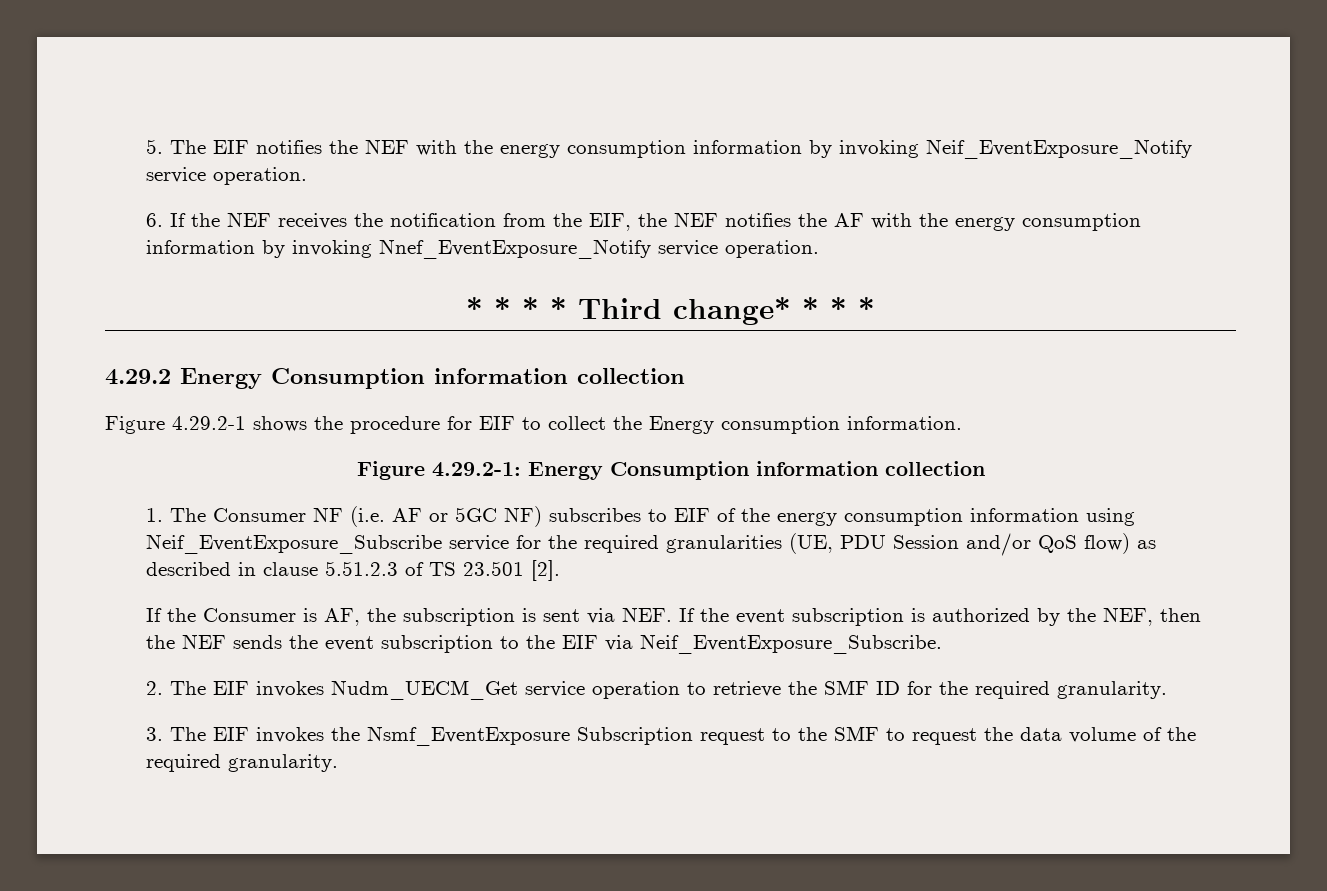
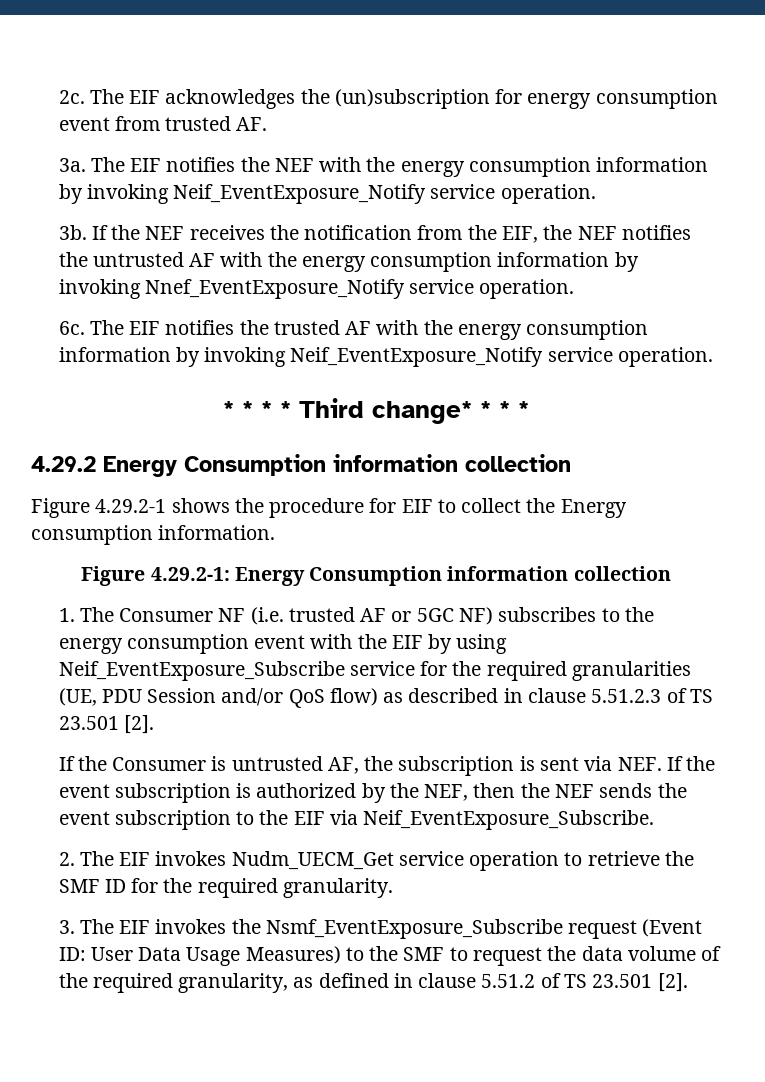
[145,139,163,154] 5. -> [58,89,718,109] [58,116,268,131] [58,158,86,172] 2c. The EIF acknowledges the (un)subscription for energy consumption event from trusted AF. // 3a.
[145,213,163,227] 6. -> [58,225,87,240] 3b.
(827, 220) none -> [92,252,184,267] untrusted
(819, 249) none -> [58,320,649,340] [58,347,713,367] // 6c. The EIF notifies the trusted AF with the energy consumption information by invoking Neif_EventExposure_Notify service operation.
(385, 516) none -> [288,607,355,622] trusted
[673,508,1079,526] EIF of the energy consumption information -> [624,607,654,622] [58,634,453,654] the energy consumption event with the EIF by
(317, 615) none -> [231,756,323,771] untrusted
[366,726,765,746] Nsmf_EventExposure Subscription request -> [265,919,703,939] [58,946,341,966] Nsmf_EventExposure_Subscribe request (Event ID: User Data Usage Measures)
[227,754,338,772] granularity. -> [178,973,688,993] granularity, as defined in clause 5.51.2 of TS 23.501 [2].

